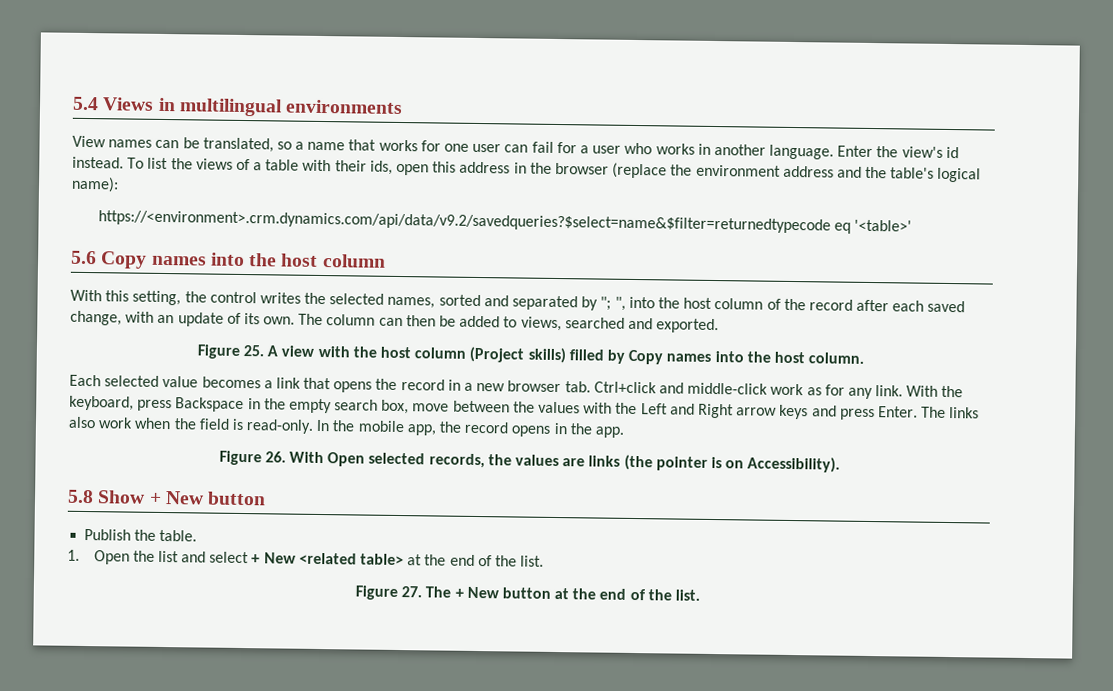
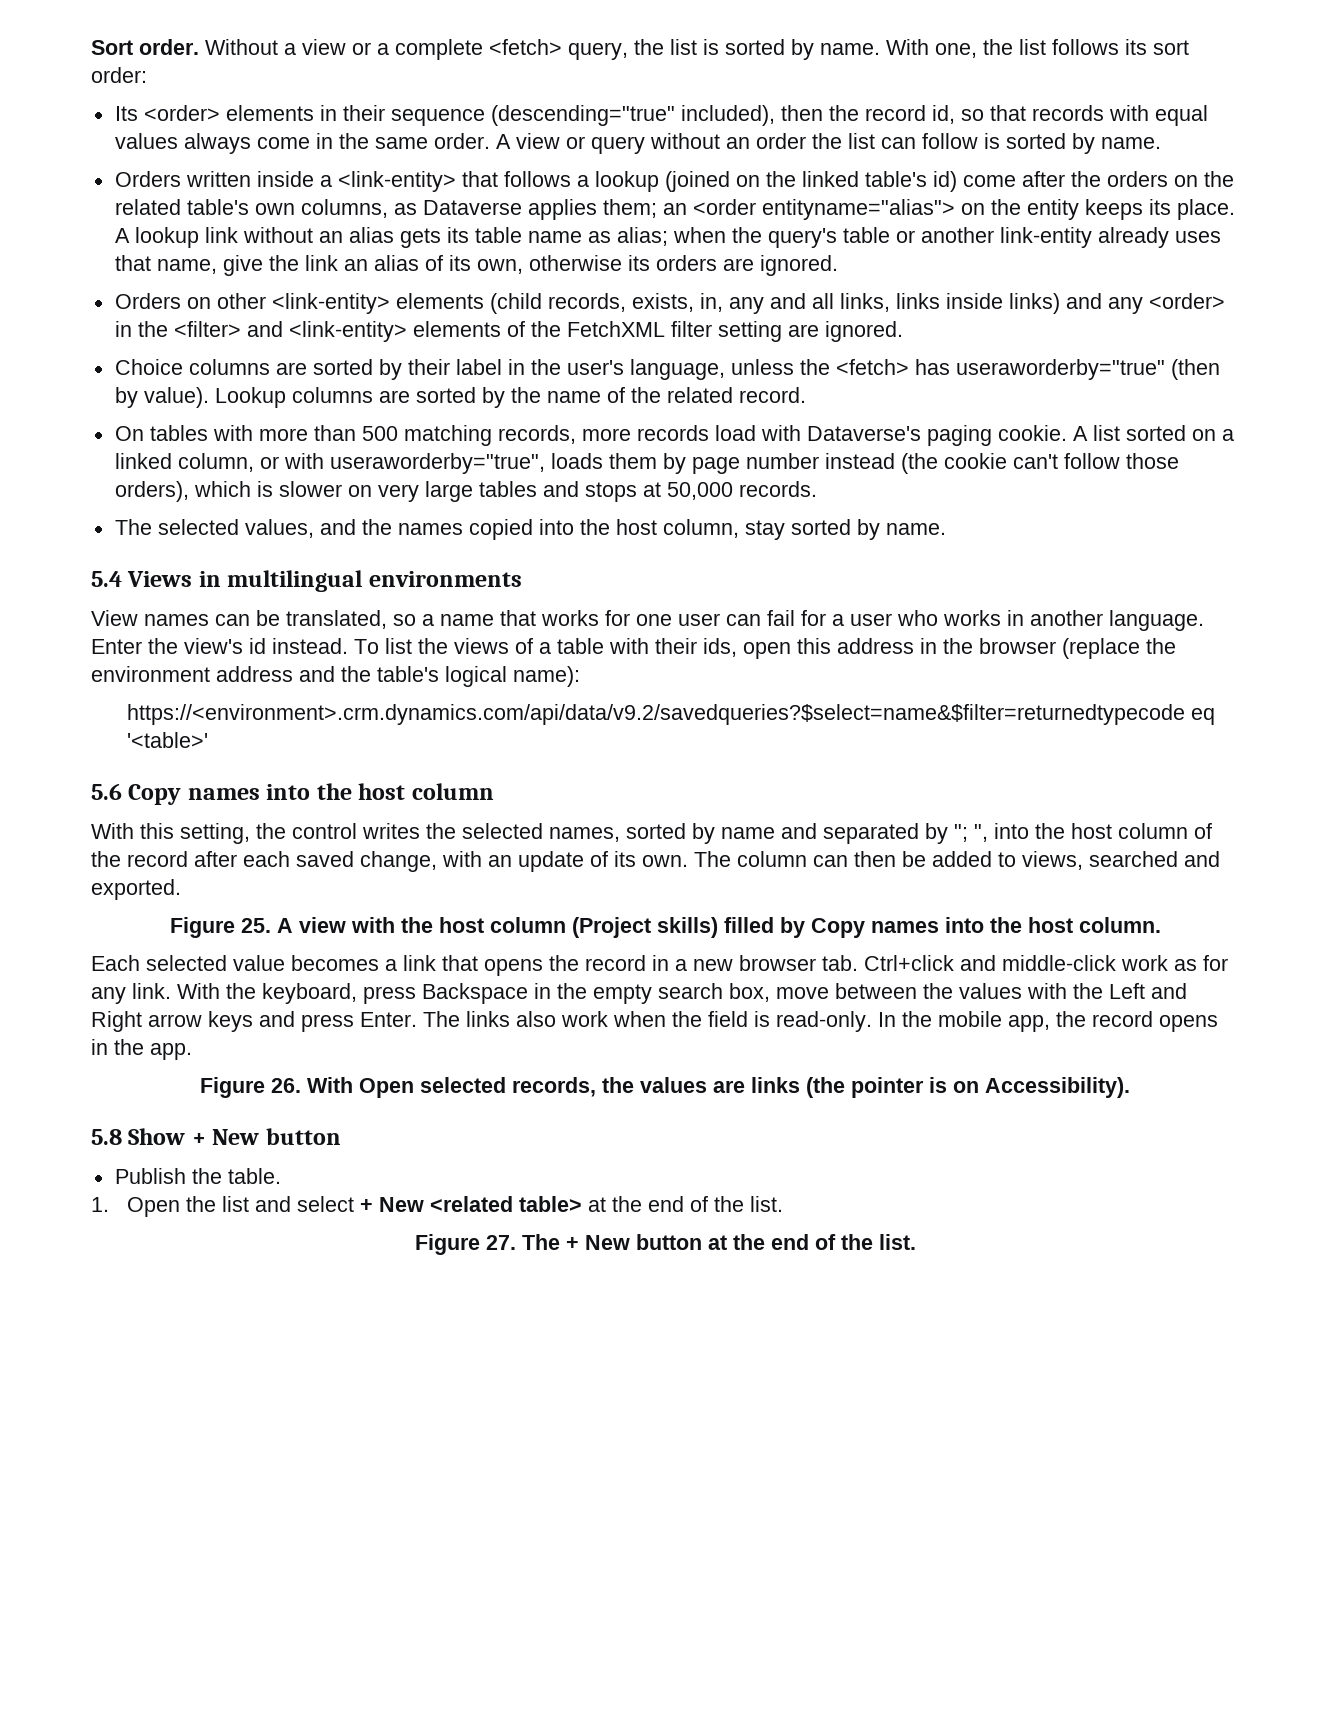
(72, 103) none -> [91,39,1189,60] [91,67,147,83] [114,105,1208,126] [114,133,1161,154] [114,171,1234,192] [114,199,1235,220] [114,227,1221,248] [114,255,838,276] [114,293,1225,314] [114,321,903,342] [114,359,1220,380] [114,387,806,408] [114,425,1234,446] [114,453,1179,474] [114,481,817,502] [114,519,946,540] Sort order. Without a view or a complete <fetch> query, the list is sorted by name. With one, the list follows its sort order: // Its <order> elements in their sequence (descending="true" included), then the record id, so that records with equal values always come in the same order. A view or query without an order the list can follow is sorted by name. // Orders written inside a <link-entity> that follows a lookup (joined on the linked table's id) come after the orders on the related table's own columns, as Dataverse applies them; an <order entityname="alias"> on the entity keeps its place. A lookup link without an alias gets its table name as alias; when the query's table or another link-entity already uses that name, give the link an alias of its own, otherwise its orders are ignored. // Orders on other <link-entity> elements (child records, exists, in, any and all links, links inside links) and any <order> in the <filter> and <link-entity> elements of the FetchXML filter setting are ignored. // Choice columns are sorted by their label in the user's language, unless the <fetch> has useraworderby="true" (then by value). Lookup columns are sorted by the name of the related record. // On tables with more than 500 matching records, more records load with Dataverse's paging cookie. A list sorted on a linked column, or with useraworderby="true", loads them by page number instead (the cookie can't follow those orders), which is slower on very large tables and stops at 50,000 records. // The selected values, and the names copied into the host column, stay sorted by name. //
(481, 300) none -> [692,823,775,844] by name

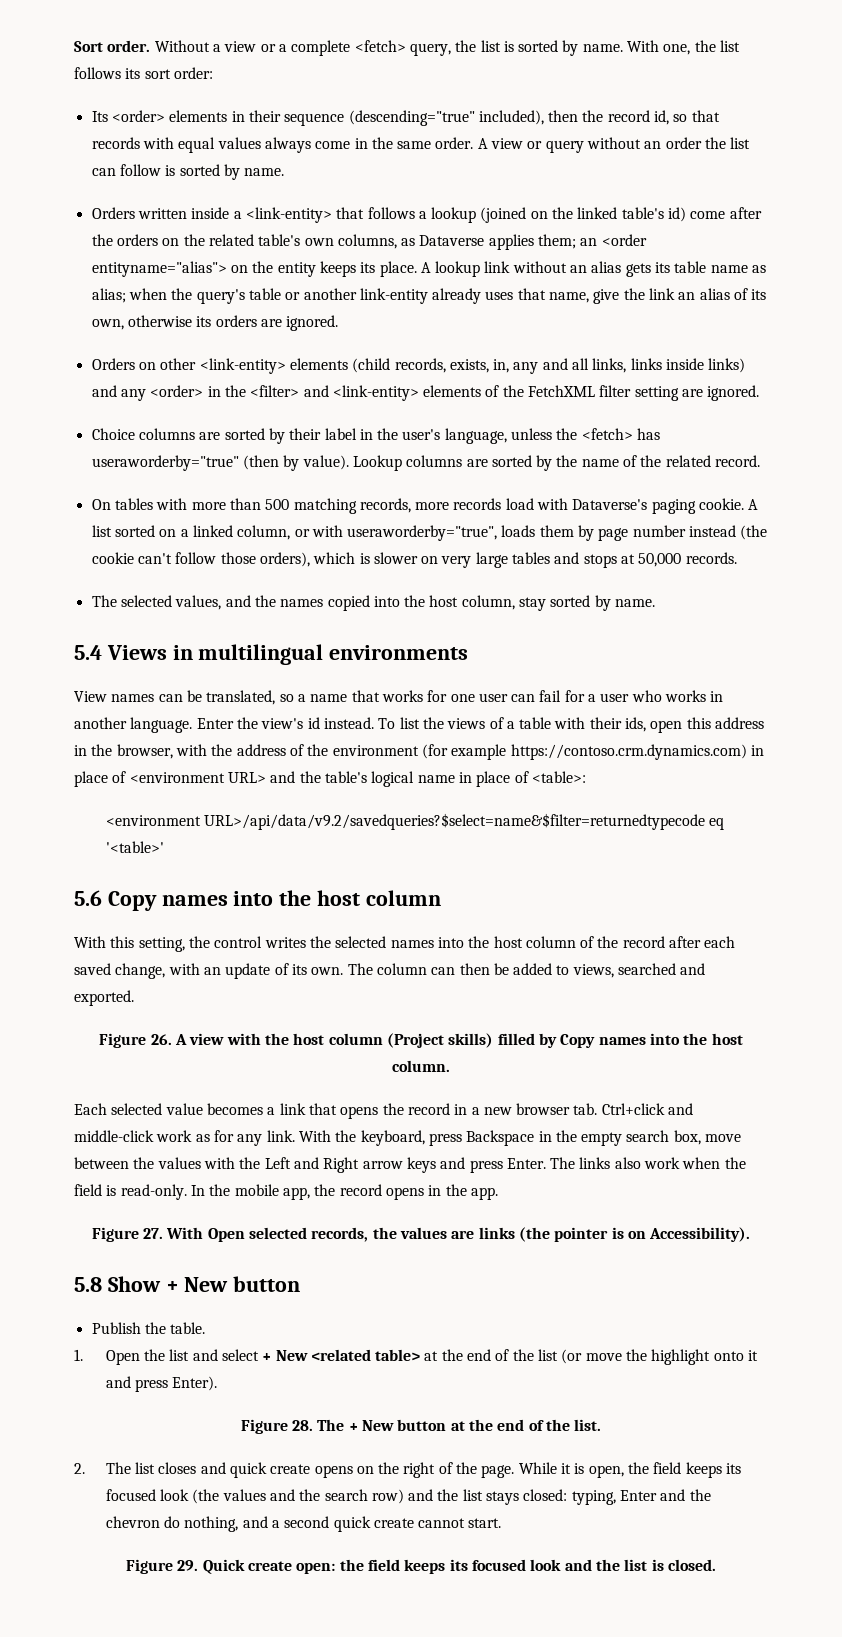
[979,638,1176,659] [91,666,580,687] [127,704,1186,725] browser (replace the environment address and the table's logical name): // https://<environment>.crm.dynamics.com/api/data/v9.2/savedqueries?$select=name&$filter=returnedtypecode -> [116,744,764,760] [74,771,586,787] [105,813,705,830] browser, with the address of the environment (for example https://contoso.crm.dynamics.com) in place of <environment URL> and the table's logical name in place of <table>: // <environment URL>/api/data/v9.2/savedqueries?$select=name&$filter=returnedtypecode
[549,823,988,844] names, sorted by name and separated by "; ", -> [390,940,434,948] names
[240,918,271,933] 25. -> [150,1034,172,1045] 26.
[271,1078,301,1093] 26. -> [143,1228,164,1239] 27.
[750,1196,784,1212] [414,1234,516,1255] list. // Figure 27. -> [538,1349,759,1365] [105,1376,218,1392] [240,1419,314,1434] list (or move the highlight onto it and press Enter). // Figure 28.
(916, 1242) none -> [74,1462,742,1478] [105,1489,711,1505] [105,1516,502,1532] [126,1559,716,1574] // 2. The list closes and quick create opens on the right of the page. While it is open, the field keeps its focused look (the values and the search row) and the list stays closed: typing, Enter and the chevron do nothing, and a second quick create cannot start. // Figure 29. Quick create open: the field keeps its focused look and the list is closed.

